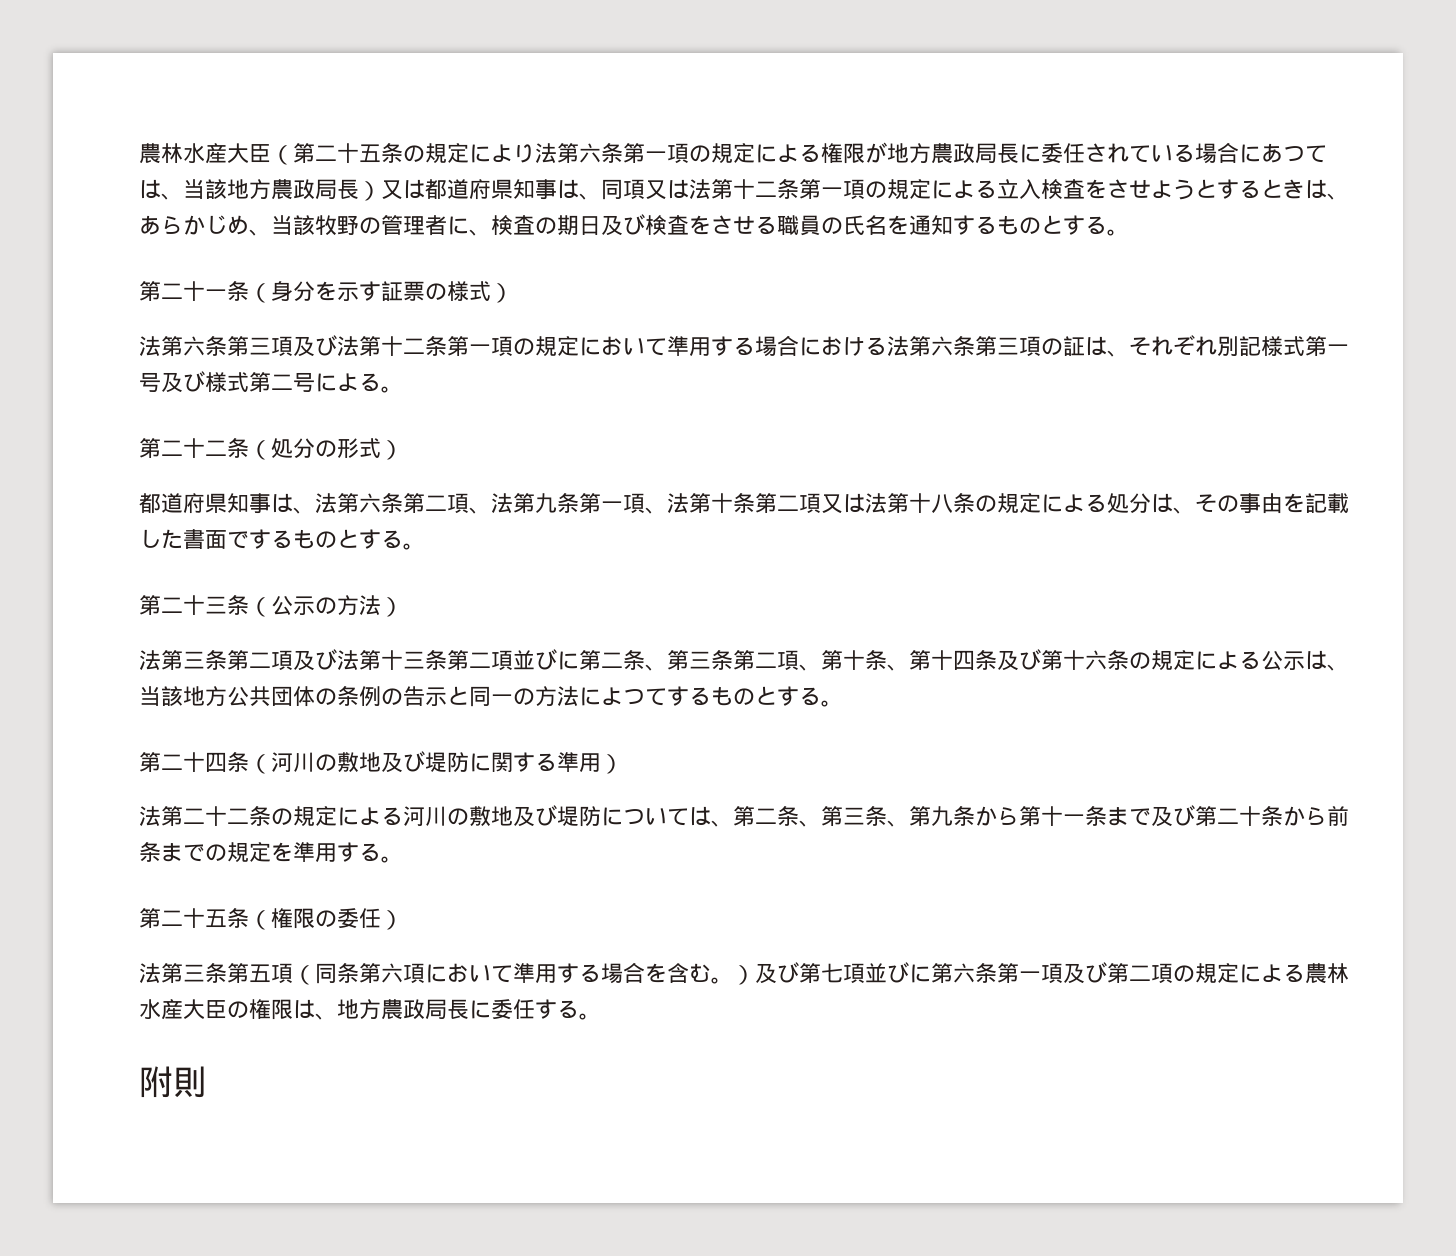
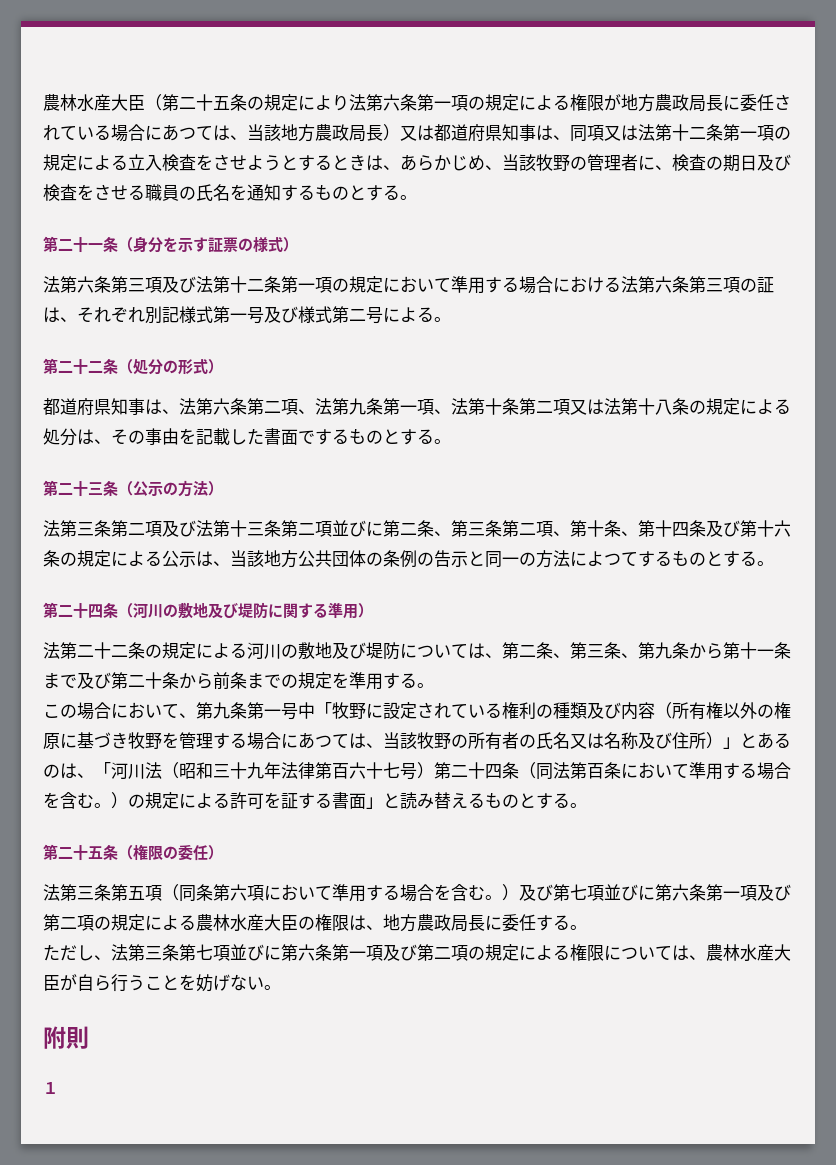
(403, 859) none -> [43,702,791,720] [43,732,791,750] [43,762,791,780] [43,792,587,809] // この場合において、第九条第一号中「牧野に設定されている権利の種類及び内容（所有権以外の権原に基づき牧野を管理する場合にあつては、当該牧野の所有者の氏名又は名称及び住所）」とあるのは、「河川法（昭和三十九年法律第百六十七号）第二十四条（同法第百条において準用する場合を含む。）の規定による許可を証する書面」と読み替えるものとする。
(601, 1016) none -> [43,944,791,961] [43,974,281,992] // ただし、法第三条第七項並びに第六条第一項及び第二項の規定による権限については、農林水産大臣が自ら行うことを妨げない。
(207, 1082) none -> [43,1082,58,1094] // １

